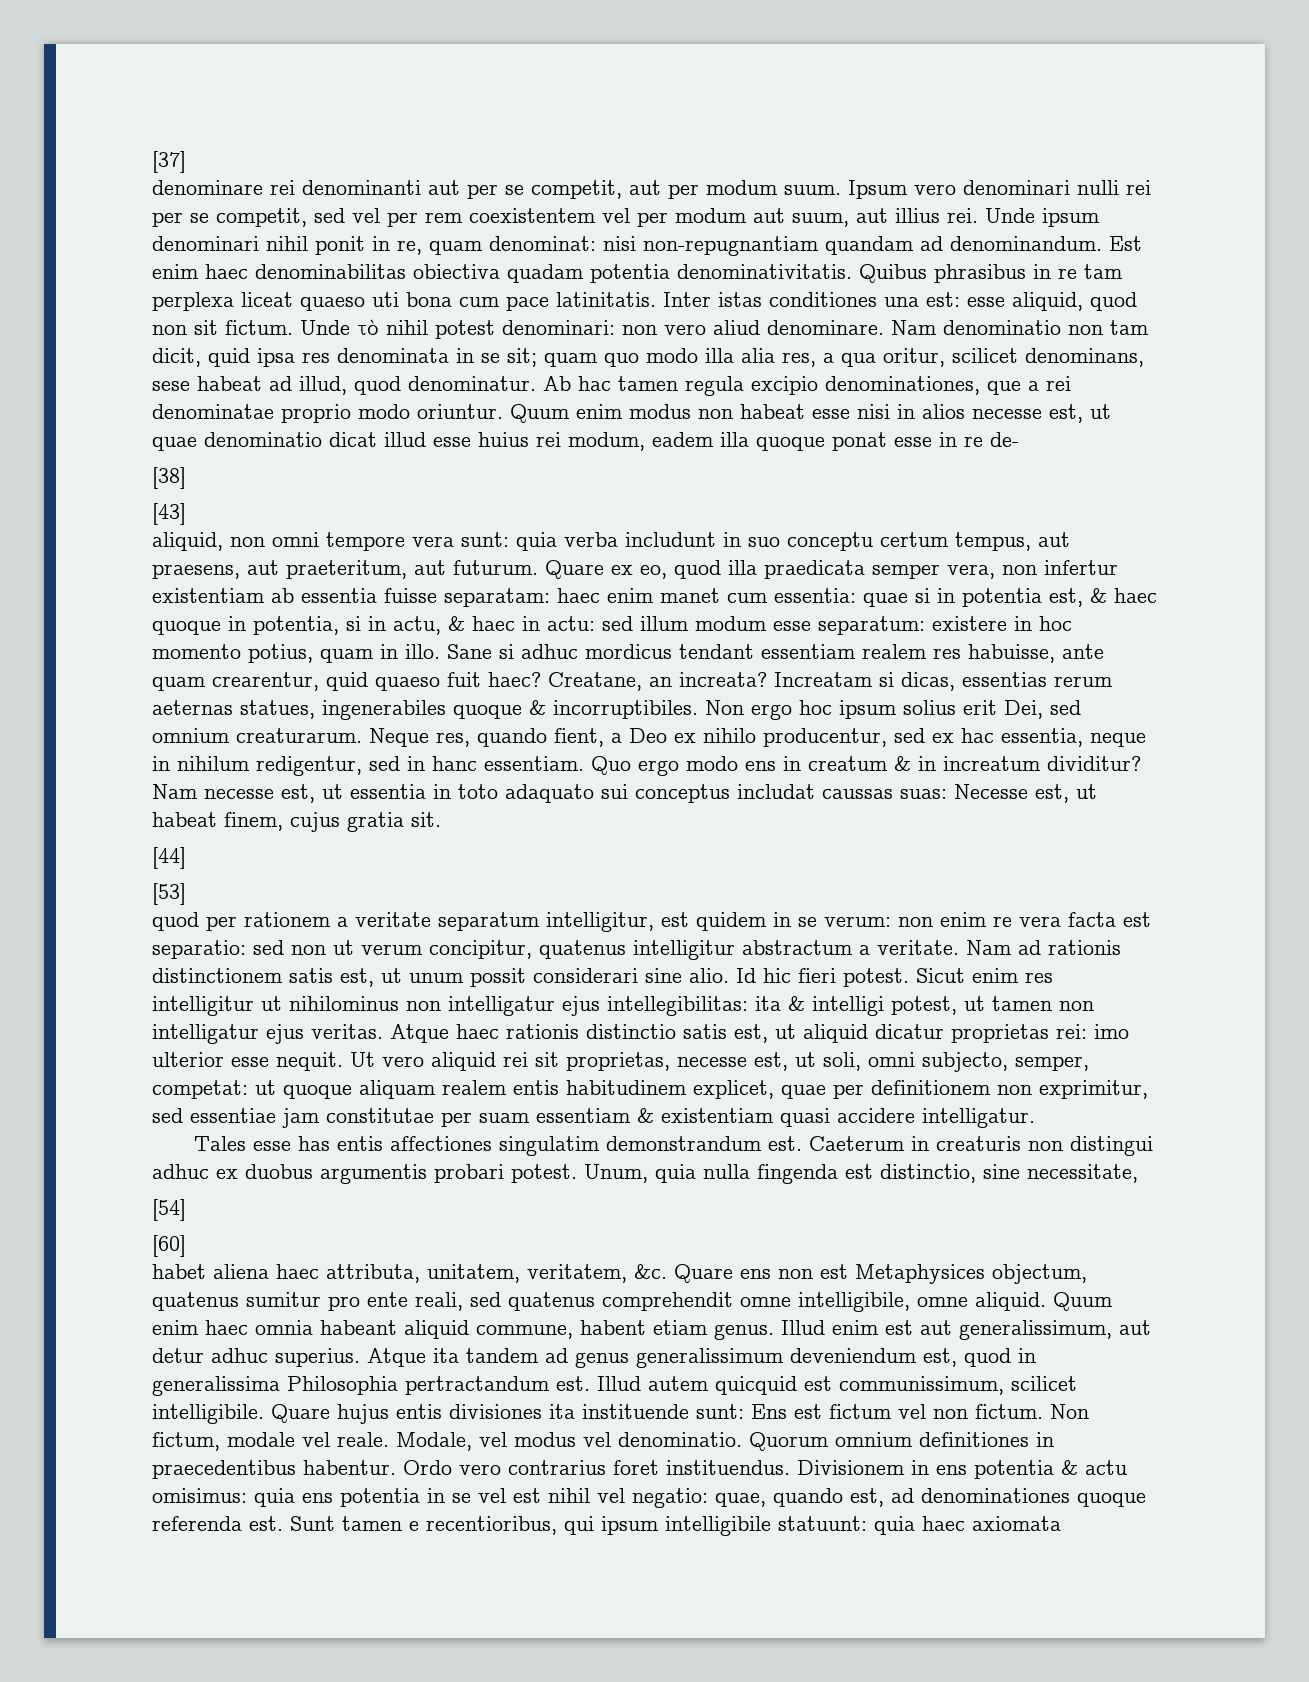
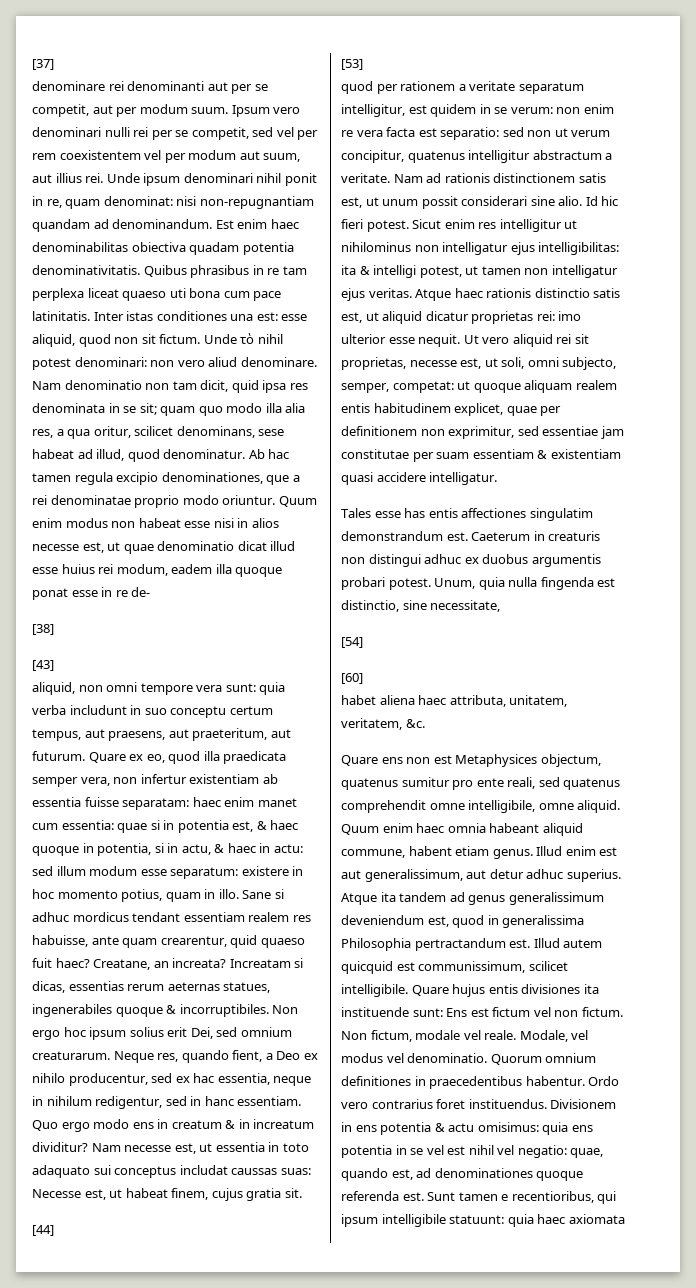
[607,996,748,1016] intellegibilitas: -> [538,242,620,255] intelligibilitas:
(667, 1271) none -> (425, 723) //

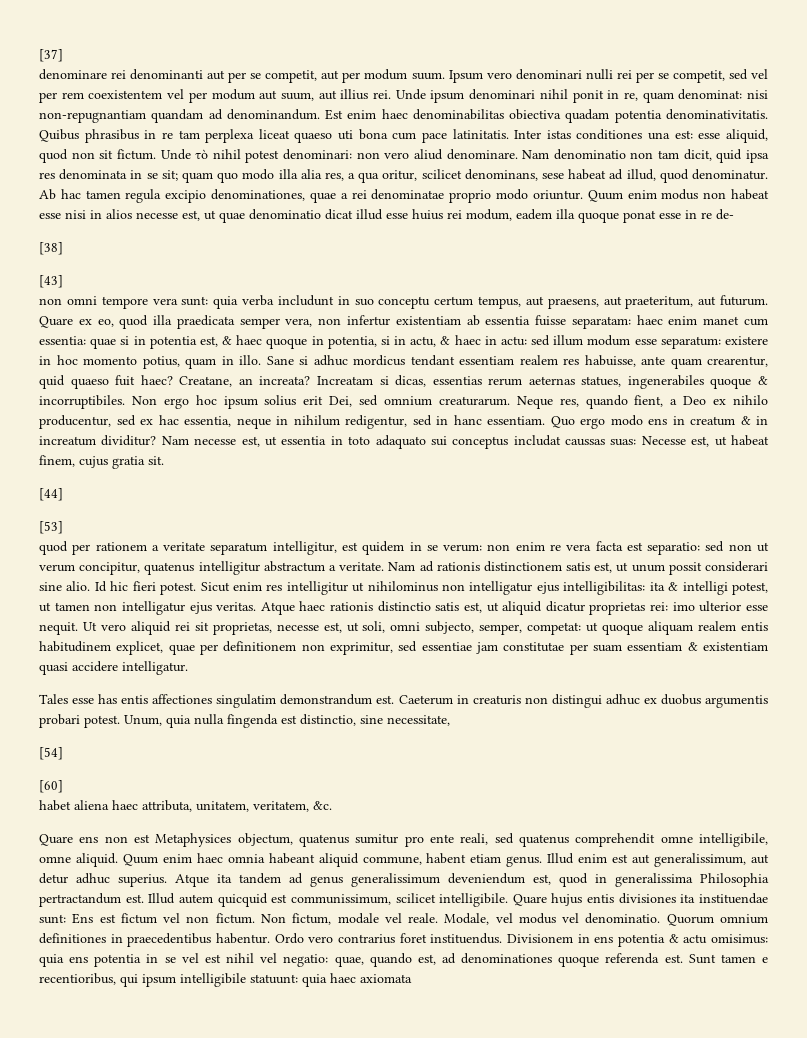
[266,475,290,485] que -> [309,192,336,203] quae
[32,682,75,695] aliquid, -> (63, 281) none
[341,1007,409,1017] instituende -> [698,893,768,904] instituendae

